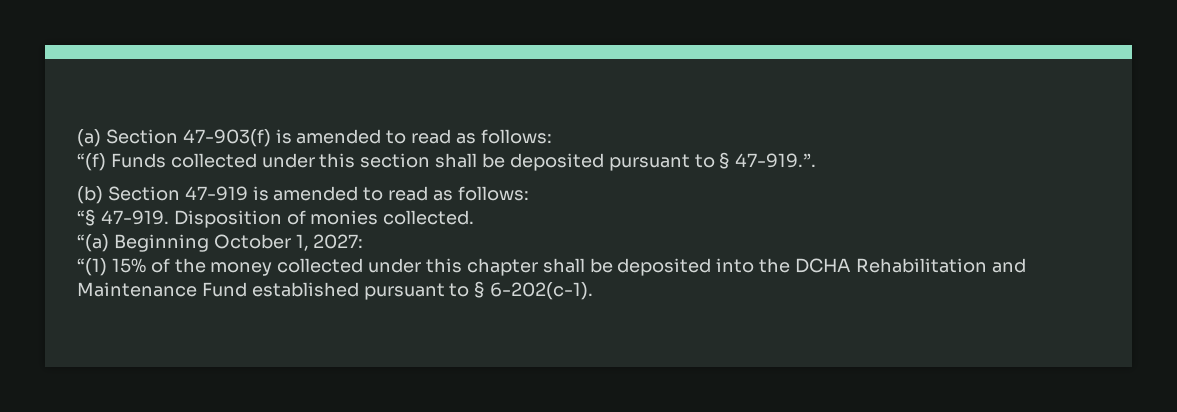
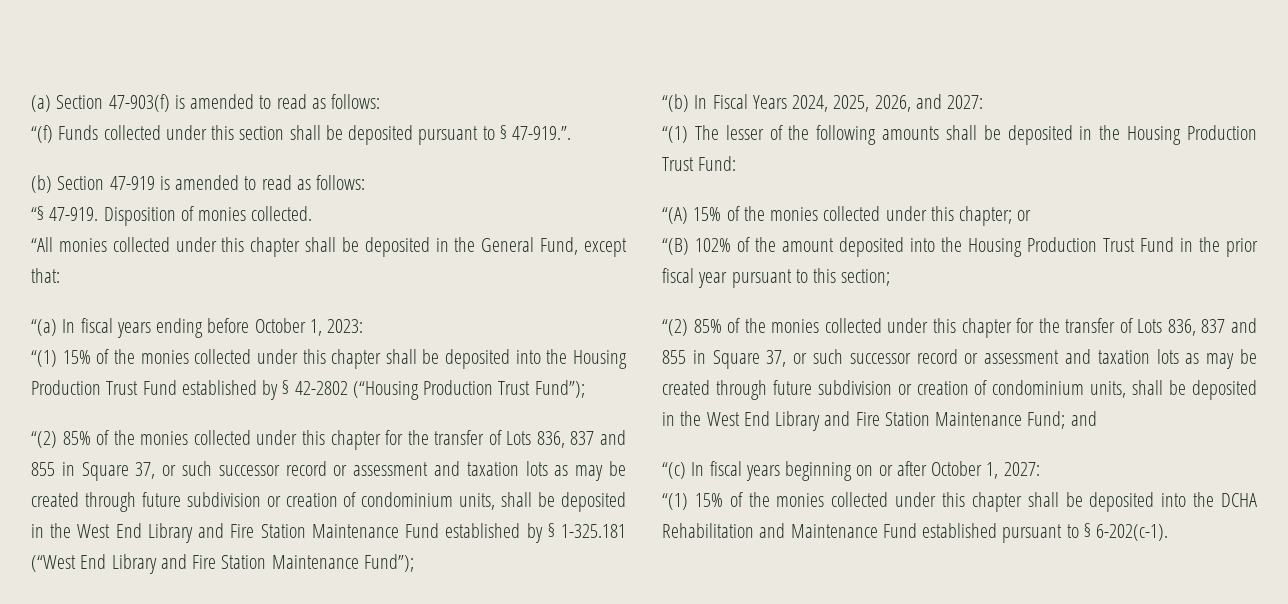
[77,234,209,252] “(a) Beginning -> [31,237,627,257] [31,268,60,283] [31,318,364,338] [31,349,628,369] [31,380,585,400] [31,430,626,450] [31,461,626,481] [31,492,627,512] [31,523,626,543] [31,554,414,574] [662,94,984,112] [662,125,1257,145] [662,156,737,171] [662,206,1032,226] [662,237,1258,257] [662,268,891,288] [662,318,1257,338] [662,349,1257,369] [662,380,1257,400] [662,411,1097,431] [662,461,927,481] “All monies collected under this chapter shall be deposited in the General Fund, except that: // “(a) In fiscal years ending before October 1, 2023: // “(1) 15% of the monies collected under this chapter shall be deposited into the Housing Production Trust Fund established by § 42-2802 (“Housing Production Trust Fund”); // “(2) 85% of the monies collected under this chapter for the transfer of Lots 836, 837 and 855 in Square 37, or such successor record or assessment and taxation lots as may be created through future subdivision or creation of condominium units, shall be deposited in the West End Library and Fire Station Maintenance Fund established by § 1-325.181 (“West End Library and Fire Station Maintenance Fund”); // “(b) In Fiscal Years 2024, 2025, 2026, and 2027: // “(1) The lesser of the following amounts shall be deposited in the Housing Production Trust Fund: // “(A) 15% of the monies collected under this chapter; or // “(B) 102% of the amount deposited into the Housing Production Trust Fund in the prior fiscal year pursuant to this section; // “(2) 85% of the monies collected under this chapter for the transfer of Lots 836, 837 and 855 in Square 37, or such successor record or assessment and taxation lots as may be created through future subdivision or creation of condominium units, shall be deposited in the West End Library and Fire Station Maintenance Fund; and // “(c) In fiscal years beginning on or after
[210,262,273,276] money -> [776,493,825,507] monies

